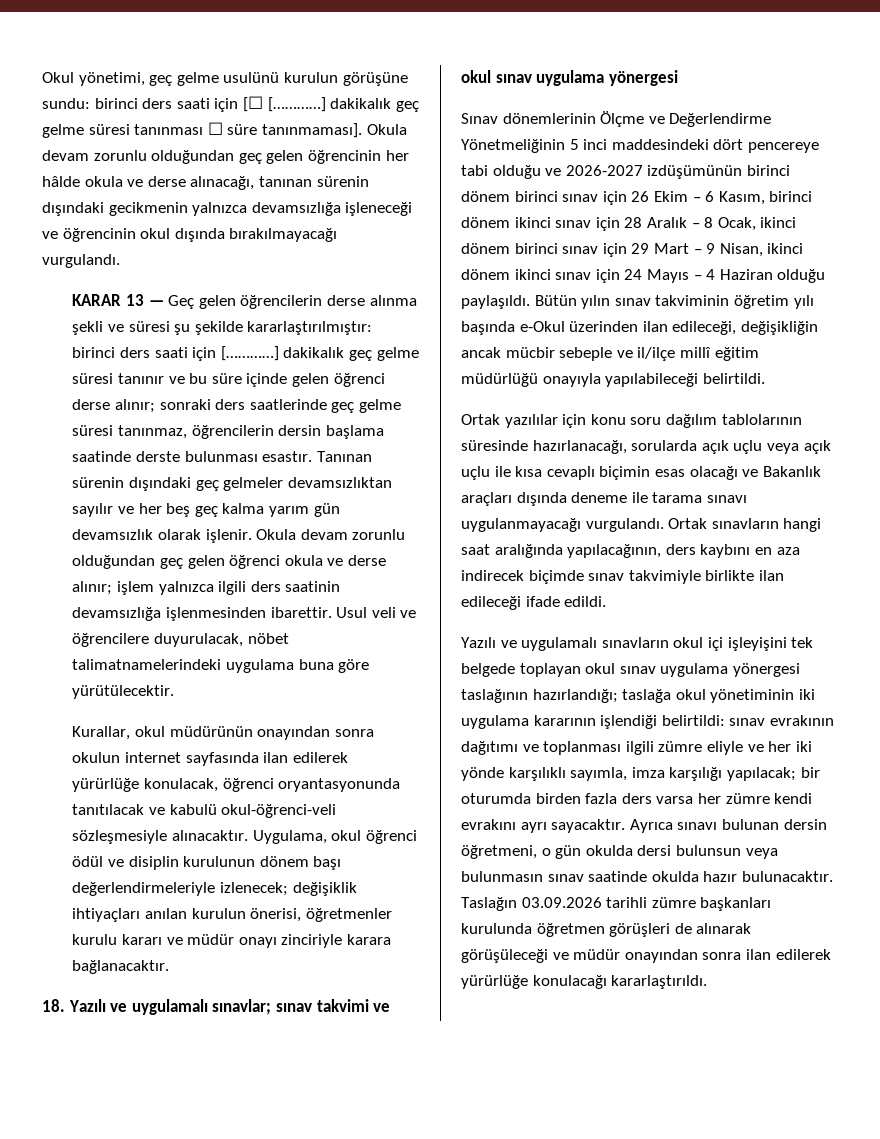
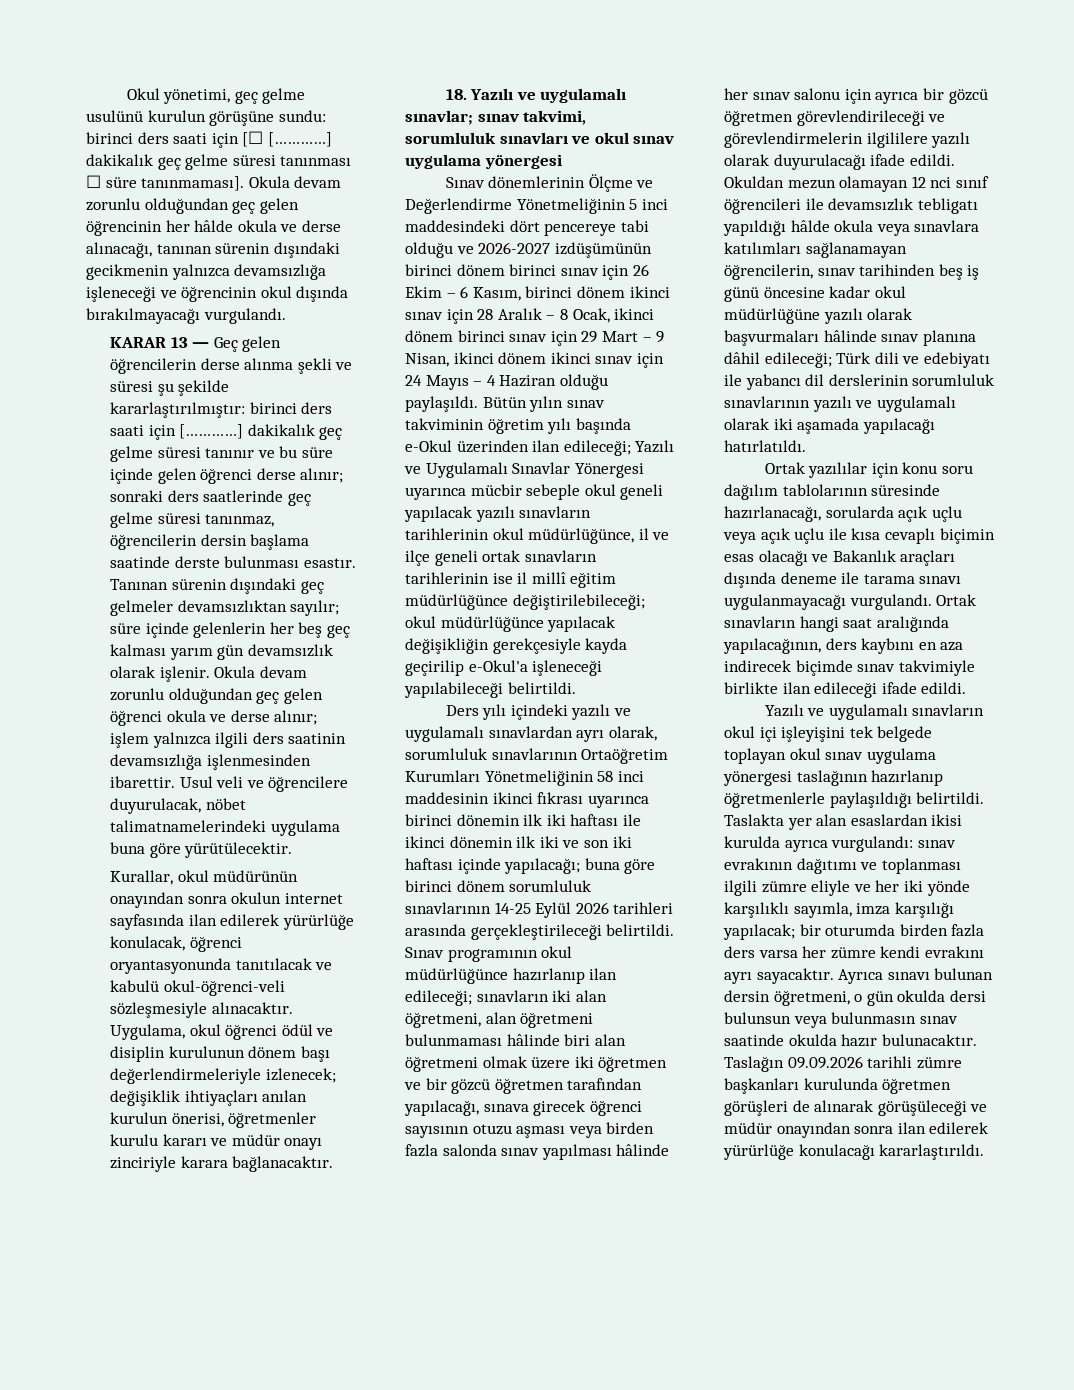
[72,503,135,517] sayılır ve -> [290,600,340,616] [109,622,267,638] sayılır; süre içinde gelenlerin
[222,503,265,514] kalma -> [109,644,166,656] kalması
[316,999,369,1012] takvimi -> [523,110,587,125] [405,132,568,144] takvimi, sorumluluk sınavları
[672,321,818,335] [461,347,759,361] [461,373,765,387] edileceği, değişikliğin ancak mücbir sebeple ve il/ilçe millî eğitim müdürlüğü onayıyla yapılabileceği belirtildi. -> [563,440,675,456] [404,462,644,478] [405,484,664,500] [404,506,592,522] [405,528,670,544] [405,550,597,566] [405,572,617,588] [405,594,645,610] [405,616,616,632] [405,638,628,654] [405,660,603,676] [404,682,576,698] [445,704,632,720] [405,726,657,742] [405,748,669,764] [405,770,644,786] [405,792,649,808] [405,814,641,826] [405,836,632,848] [405,858,656,874] [405,880,592,892] [405,902,674,918] [405,924,675,940] [405,946,573,962] [405,968,618,984] [405,990,607,1006] [405,1012,594,1028] [405,1034,626,1046] [405,1056,668,1072] [404,1078,643,1094] [404,1100,642,1116] [405,1122,655,1138] [405,1144,670,1160] [724,88,988,104] [724,110,946,126] [724,132,971,148] [724,154,955,170] [724,176,989,192] [724,198,978,214] [723,220,980,236] [724,242,907,258] [724,264,980,280] [724,286,906,302] [724,308,913,324] [724,330,976,346] [724,352,990,368] [724,374,995,390] [724,396,956,412] [724,418,935,434] [724,440,806,452] edileceği; Yazılı ve Uygulamalı Sınavlar Yönergesi uyarınca mücbir sebeple okul geneli yapılacak yazılı sınavların tarihlerinin okul müdürlüğünce, il ve ilçe geneli ortak sınavların tarihlerinin ise il millî eğitim müdürlüğünce değiştirilebileceği; okul müdürlüğünce yapılacak değişikliğin gerekçesiyle kayda geçirilip e-Okul'a işleneceği yapılabileceği belirtildi. // Ders yılı içindeki yazılı ve uygulamalı sınavlardan ayrı olarak, sorumluluk sınavlarının Ortaöğretim Kurumları Yönetmeliğinin 58 inci maddesinin ikinci fıkrası uyarınca birinci dönemin ilk iki haftası ile ikinci dönemin ilk iki ve son iki haftası içinde yapılacağı; buna göre birinci dönem sorumluluk sınavlarının 14-25 Eylül 2026 tarihleri arasında gerçekleştirileceği belirtildi. Sınav programının okul müdürlüğünce hazırlanıp ilan edileceği; sınavların iki alan öğretmeni, alan öğretmeni bulunmaması hâlinde biri alan öğretmeni olmak üzere iki öğretmen ve bir gözcü öğretmen tarafından yapılacağı, sınava girecek öğrenci sayısının otuzu aşması veya birden fazla salonda sınav yapılması hâlinde her sınav salonu için ayrıca bir gözcü öğretmen görevlendirileceği ve görevlendirmelerin ilgililere yazılı olarak duyurulacağı ifade edildi. Okuldan mezun olamayan 12 nci sınıf öğrencileri ile devamsızlık tebligatı yapıldığı hâlde okula veya sınavlara katılımları sağlanamayan öğrencilerin, sınav tarihinden beş iş günü öncesine kadar okul müdürlüğüne yazılı olarak başvurmaları hâlinde sınav planına dâhil edileceği; Türk dili ve edebiyatı ile yabancı dil derslerinin sorumluluk sınavlarının yazılı ve uygulamalı olarak iki aşamada yapılacağı hatırlatıldı.
[532,689,815,703] [461,715,725,729] hazırlandığı; taslağa okul yönetiminin iki uygulama kararının işlendiği belirtildi: -> [871,770,944,786] [724,792,985,808] [724,814,963,830] [724,836,914,852] hazırlanıp öğretmenlerle paylaşıldığı belirtildi. Taslakta yer alan esaslardan ikisi kurulda ayrıca vurgulandı:
[521,897,602,908] 03.09.2026 -> [787,1056,863,1069] 09.09.2026

